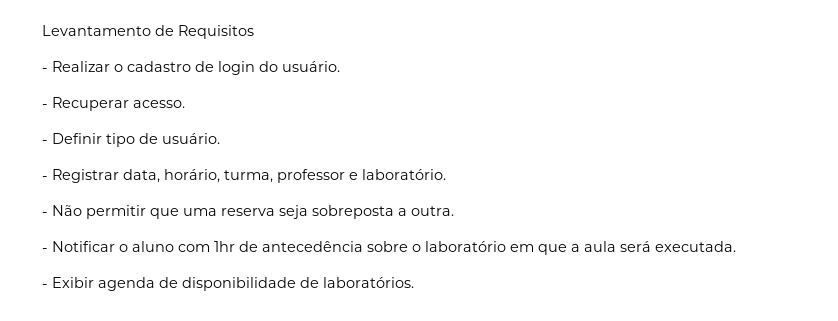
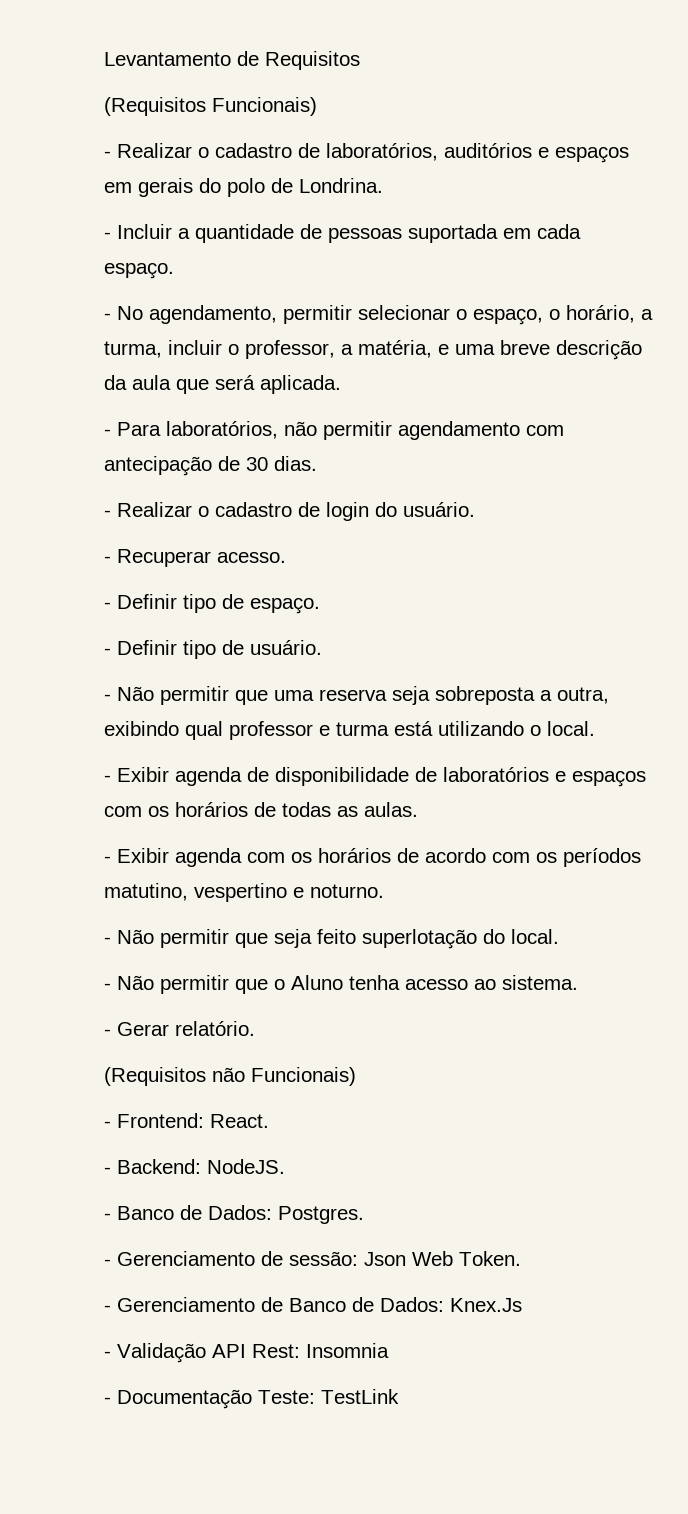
(254, 32) none -> [104,97,317,116] [104,143,629,163] [104,178,383,197] [104,224,581,243] [104,263,174,279] [104,305,653,325] [104,340,642,360] [104,375,341,394] [104,421,564,440] [104,456,317,476] // (Requisitos Funcionais) // - Realizar o cadastro de laboratórios, auditórios e espaços em gerais do polo de Londrina. // - Incluir a quantidade de pessoas suportada em cada espaço. // - No agendamento, permitir selecionar o espaço, o horário, a turma, incluir o professor, a matéria, e uma breve descrição da aula que será aplicada. // - Para laboratórios, não permitir agendamento com antecipação de 30 dias.
[162,133,220,144] [42,169,446,183] usuário. // - Registrar data, horário, turma, professor e laboratório. -> [250,598,320,614] [104,640,322,659] espaço. // - Definir tipo de usuário.
[411,206,454,216] [42,241,736,255] outra. // - Notificar o aluno com 1hr de antecedência sobre o laboratório em que a aula será executada. -> [557,687,609,704] [104,721,595,740] outra, exibindo qual professor e turma está utilizando o local.
[323,277,414,288] laboratórios. -> [443,767,646,787] [104,802,418,817] [104,848,641,867] [104,883,384,902] [104,929,559,949] [104,975,578,994] [104,1021,255,1036] [104,1067,356,1086] [104,1113,269,1128] [104,1159,285,1174] [104,1205,364,1224] [104,1251,521,1266] [104,1297,522,1312] [104,1343,389,1363] [104,1389,399,1409] laboratórios e espaços com os horários de todas as aulas. // - Exibir agenda com os horários de acordo com os períodos matutino, vespertino e noturno. // - Não permitir que seja feito superlotação do local. // - Não permitir que o Aluno tenha acesso ao sistema. // - Gerar relatório. // (Requisitos não Funcionais) // - Frontend: React. // - Backend: NodeJS. // - Banco de Dados: Postgres. // - Gerenciamento de sessão: Json Web Token. // - Gerenciamento de Banco de Dados: Knex.Js // - Validação API Rest: Insomnia // - Documentação Teste: TestLink

